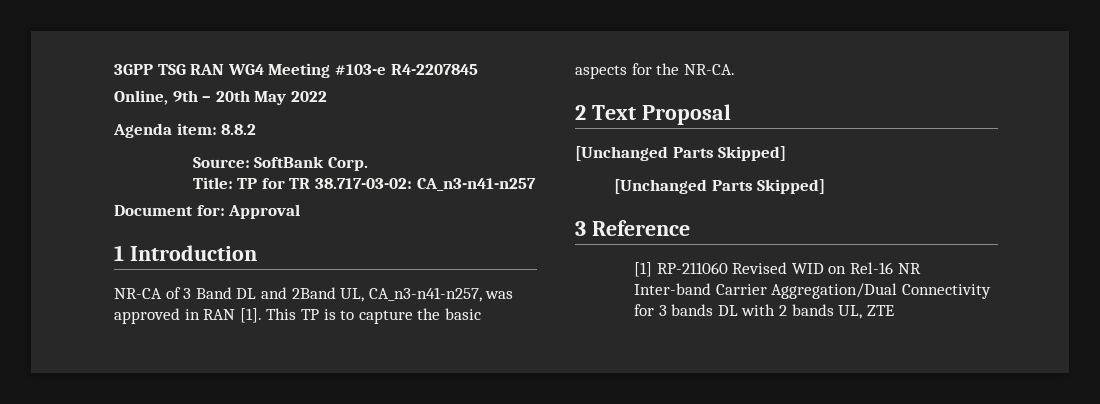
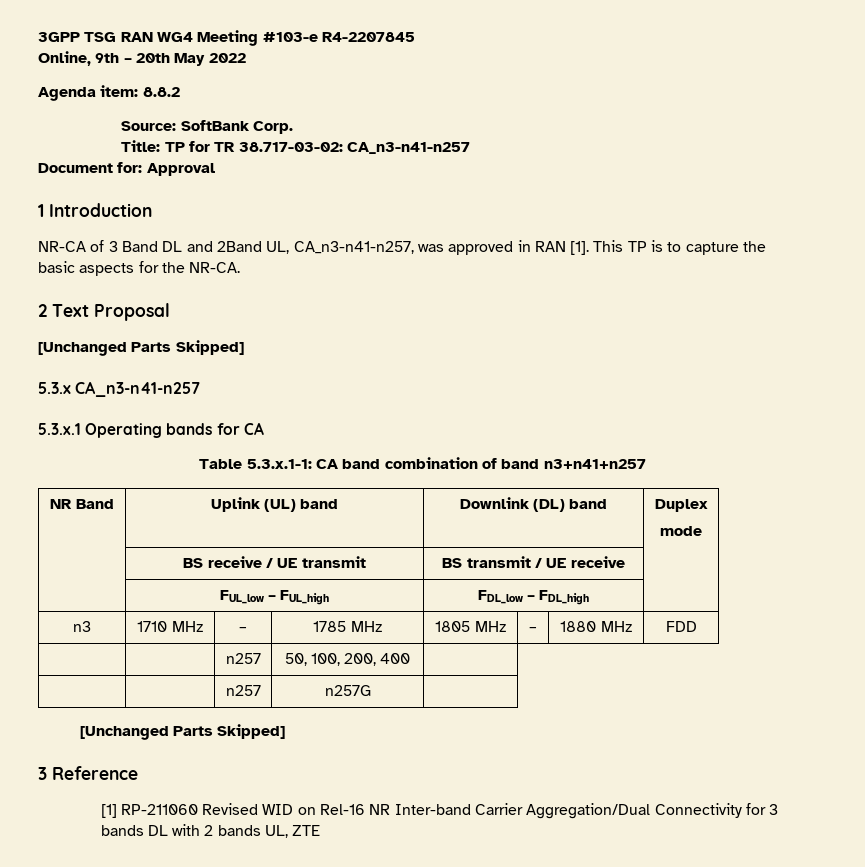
(787, 153) none -> [38,381,201,397] [38,422,264,438] [199,457,646,469] [50,499,114,509] [210,497,339,512] [459,497,608,512] [654,499,708,512] [660,526,702,536] [183,556,366,568] [442,556,625,568] [219,590,330,605] [477,590,590,605] [73,621,91,632] [137,621,203,632] [239,627,247,632] [313,621,382,632] [435,621,506,632] [529,627,537,632] [560,621,632,632] [665,621,697,632] [225,653,261,664] [284,653,411,666] [225,685,261,696] [324,685,371,696] // 5.3.x CA_n3-n41-n257 // 5.3.x.1 Operating bands for CA // Table 5.3.x.1-1: CA band combination of band n3+n41+n257 // NR Band | Uplink (UL) band | Downlink (DL) band | Duplex // mode // | BS receive / UE transmit | BS transmit / UE receive | // | FUL_low – FUL_high | FDL_low – FDL_high | // n3 | 1710 MHz | – | 1785 MHz | 1805 MHz | – | 1880 MHz | FDD // | | n257 | 50, 100, 200, 400 | // | | n257 | n257G |

